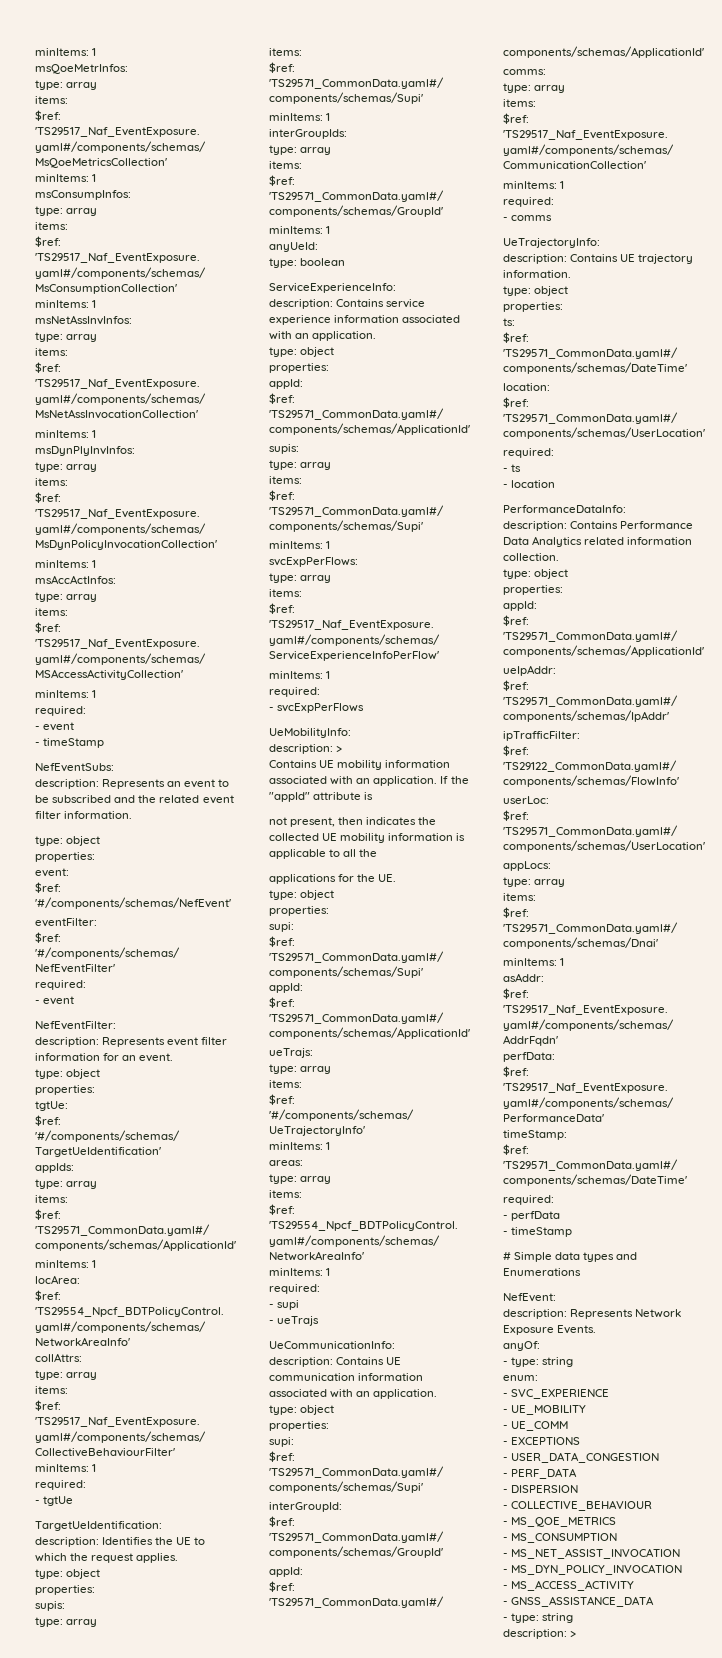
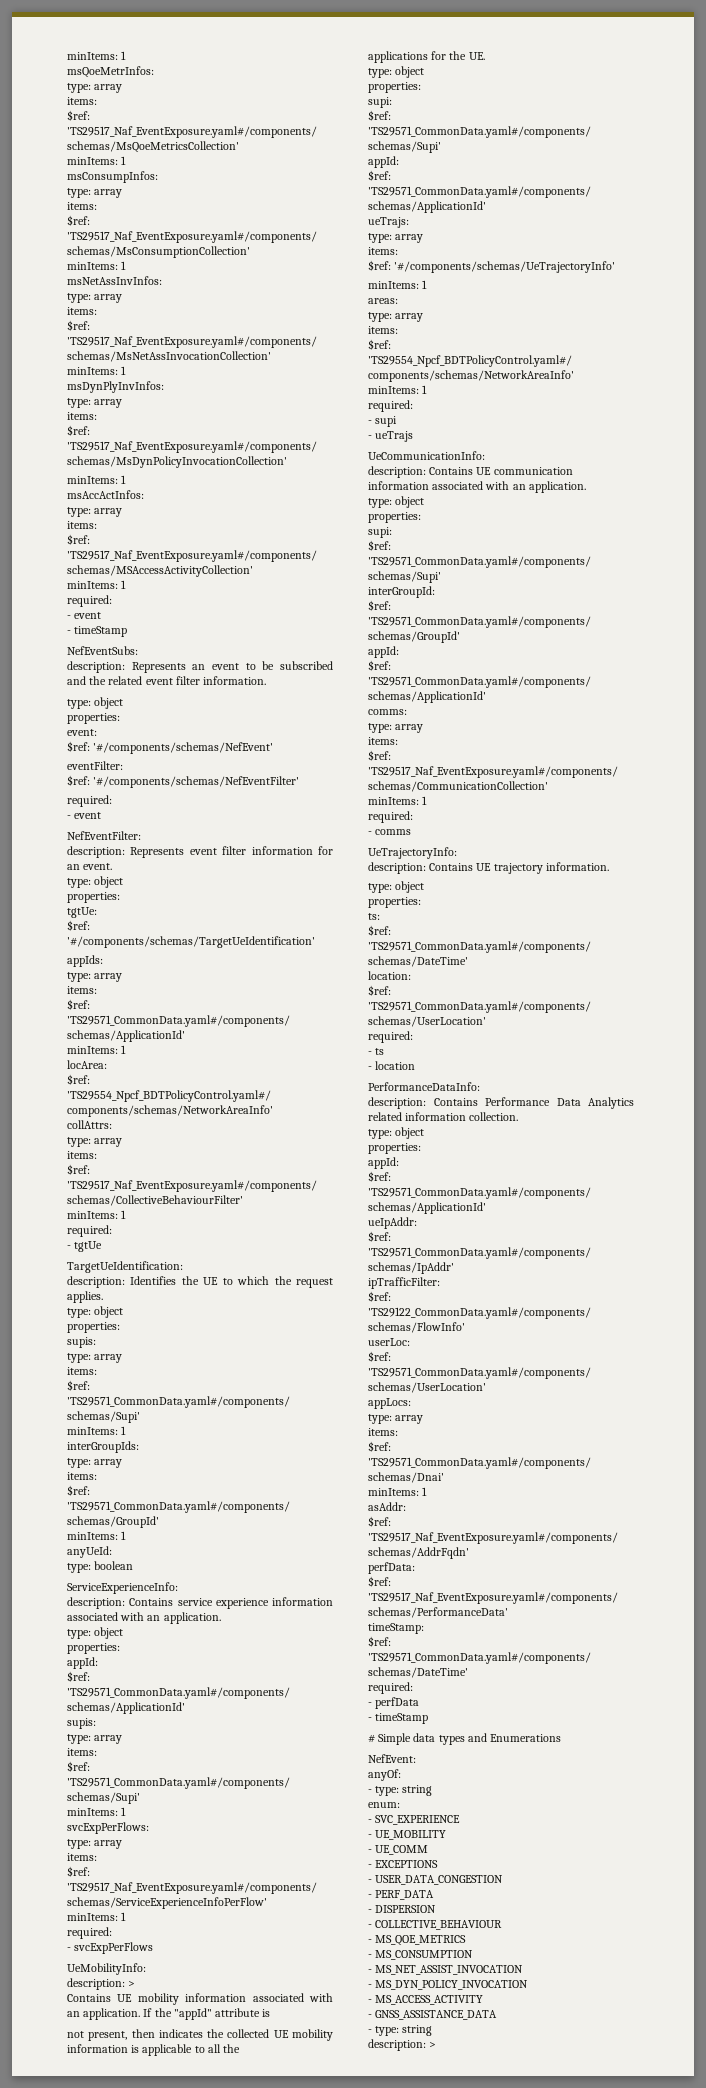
[503,1309,682,1319] [503,1325,597,1335] // description: Represents Network Exposure Events. -> (416, 1758) none

